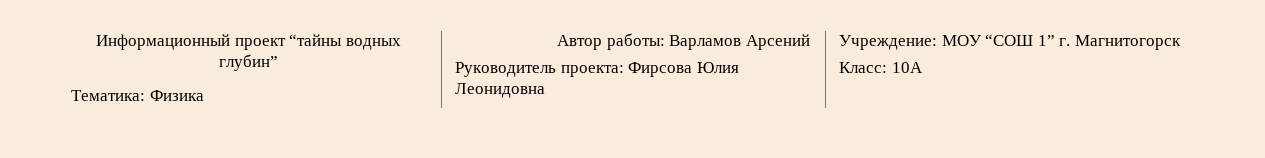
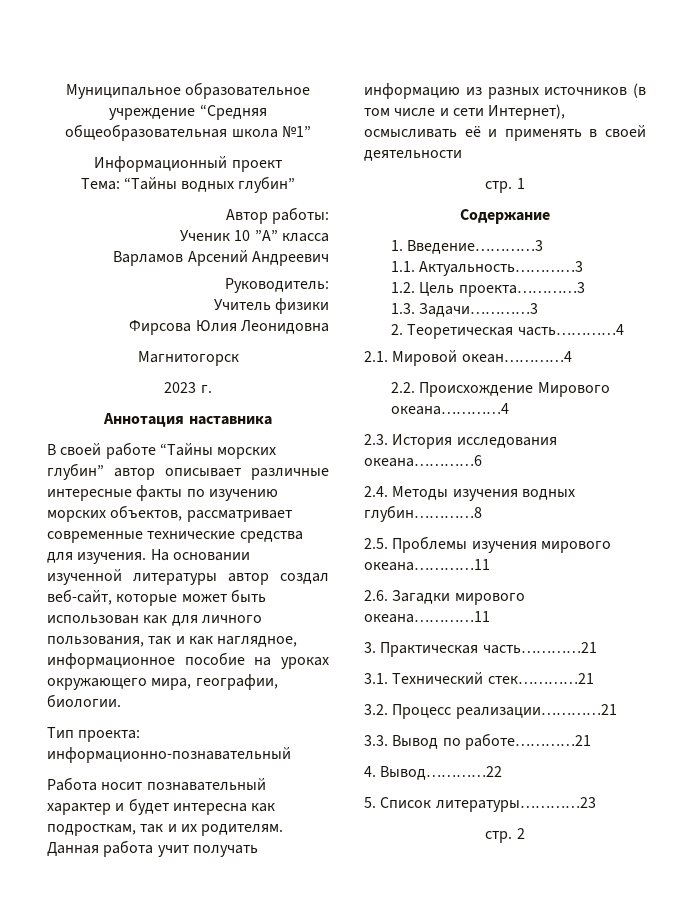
(96, 42) none -> [65,82,311,99] [109,104,267,120] [65,124,311,141] Муниципальное образовательное учреждение “Средняя общеобразовательная школа №1” //
[289,34,343,46] “тайны -> [80,177,177,190] // Тема: “Тайны
[71,90,204,101] // Тематика: Физика -> (296, 184) none
[669,34,810,50] [455,62,739,77] [455,83,545,98] [839,34,1181,50] [839,62,923,73] Варламов Арсений // Руководитель проекта: Фирсова Юлия Леонидовна // Учреждение: МОУ “СОШ 1” г. Магнитогорск // Класс: 10А -> [180,230,329,242] [113,250,329,266] [225,278,329,293] [213,298,329,314] [129,320,329,335] [137,351,239,366] [164,382,212,393] [103,413,272,427] [47,442,277,459] [47,463,329,480] [47,485,278,501] [47,505,292,522] [47,531,303,543] [47,549,250,564] [47,569,329,585] [47,589,266,606] [47,615,262,626] [47,636,298,647] [47,652,330,669] [47,674,278,690] [47,694,121,708] [47,727,141,742] [47,747,291,763] [47,777,266,791] [47,798,276,815] [47,824,284,836] [47,840,258,857] [364,83,646,99] [364,104,566,120] [364,125,646,141] [364,150,462,161] [485,178,525,193] [460,209,550,224] [391,240,544,254] [391,261,584,276] [391,282,585,297] [391,303,539,317] [391,324,624,339] [364,350,572,366] [391,382,610,397] [391,403,510,415] [364,434,557,449] [364,455,482,467] [364,486,575,501] [364,505,482,522] [364,536,611,553] [364,559,490,571] [364,590,525,605] [364,611,490,623] [364,642,597,657] [364,672,594,684] [364,704,617,719] [364,733,591,750] [364,766,503,780] [364,797,596,812] [485,828,525,843] // Ученик 10 ”А” класса // Варламов Арсений Андреевич // Руководитель: // Учитель физики // Фирсова Юлия Леонидовна // Магнитогорск // 2023 г. // Аннотация наставника // В своей работе “Тайны морских глубин” автор описывает различные интересные факты по изучению морских объектов, рассматривает современные технические средства для изучения. На основании изученной литературы автор создал веб-сайт, которые может быть использован как для личного пользования, так и как наглядное, информационное пособие на уроках окружающего мира, географии, биологии. // Тип проекта: информационно-познавательный // Работа носит познавательный характер и будет интересна как подросткам, так и их родителям. Данная работа учит получать информацию из разных источников (в том числе и сети Интернет), осмысливать её и применять в своей деятельности // стр. 1 // Содержание // 1. Введение…………3 // 1.1. Актуальность…………3 // 1.2. Цель проекта…………3 // 1.3. Задачи…………3 // 2. Теоретическая часть…………4 // 2.1. Мировой океан…………4 // 2.2. Происхождение Мирового океана…………4 // 2.3. История исследования океана…………6 // 2.4. Методы изучения водных глубин…………8 // 2.5. Проблемы изучения мирового океана…………11 // 2.6. Загадки мирового океана…………11 // 3. Практическая часть…………21 // 3.1. Технический стек…………21 // 3.2. Процесс реализации…………21 // 3.3. Вывод по работе…………21 // 4. Вывод…………22 // 5. Список литературы…………23 // стр. 2

